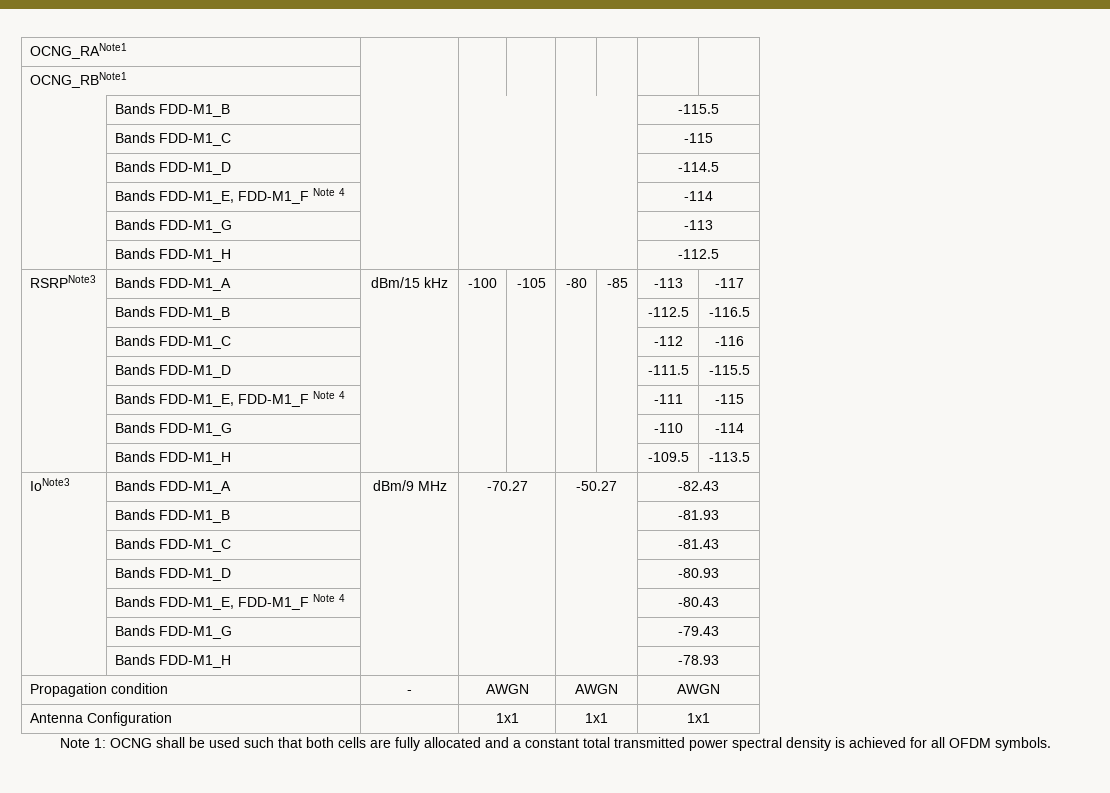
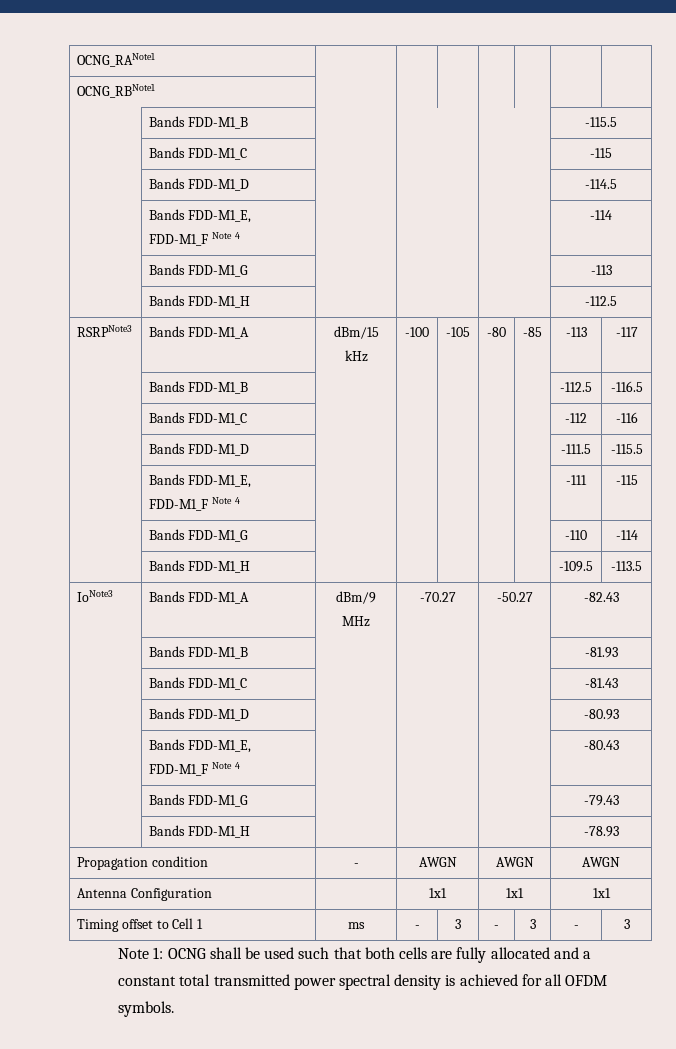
(710, 718) none -> [77,918,204,932] [348,922,365,929] [414,925,420,929] [455,919,461,929] [494,925,499,929] [529,919,536,929] [573,925,579,929] [623,919,630,929] // Timing offset to Cell 1 | ms | - | 3 | - | 3 | - | 3

